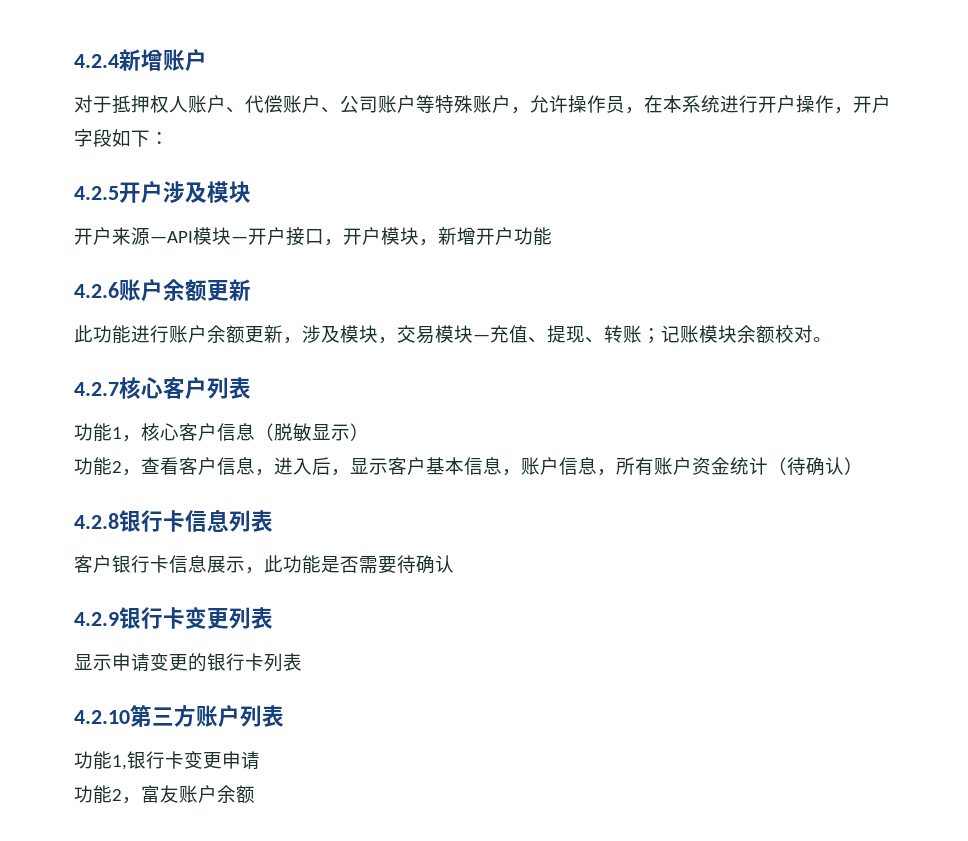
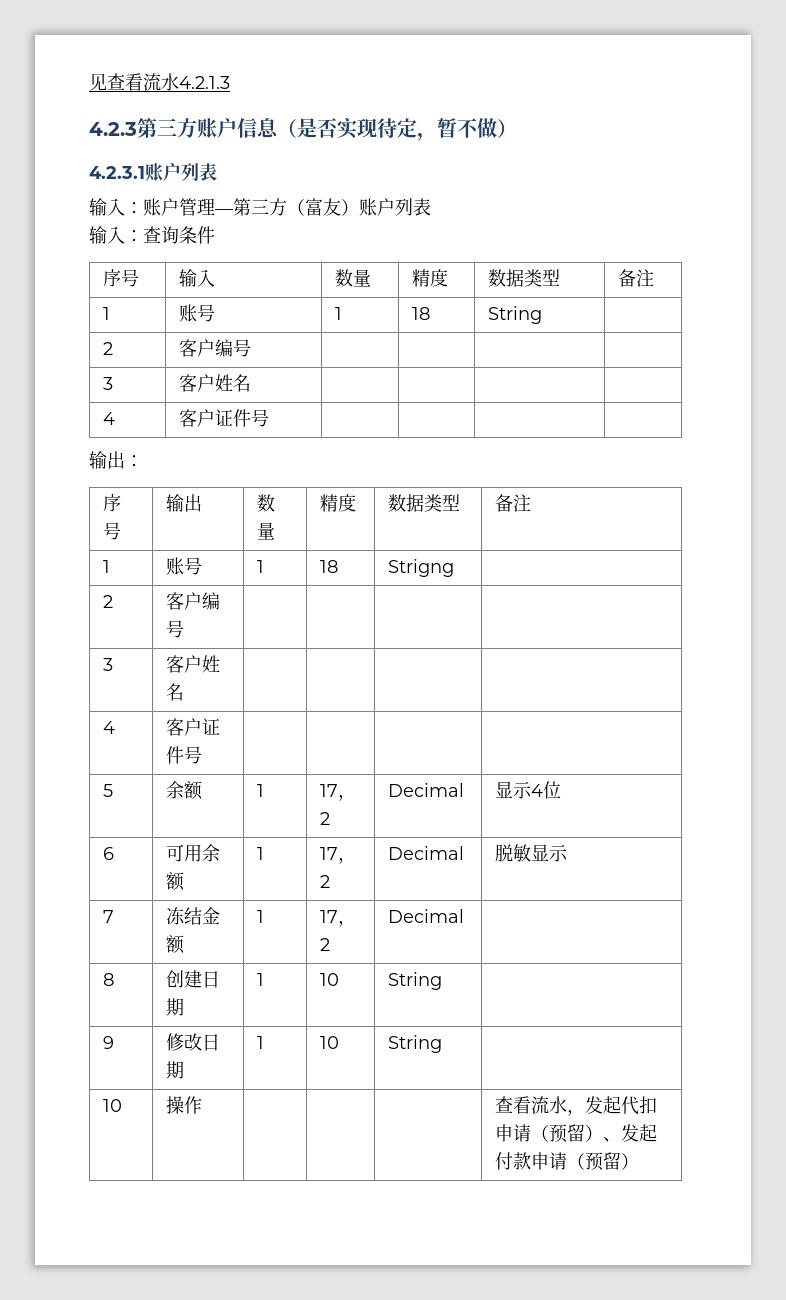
[74,49,207,71] [74,95,891,114] [74,129,169,147] [74,181,251,203] [74,227,552,246] [74,279,251,301] [74,325,832,344] [74,377,251,399] [74,423,369,442] [74,457,863,476] [74,509,273,532] [74,555,454,574] [74,607,273,629] [74,653,302,672] [74,705,284,727] [74,751,260,770] [74,785,255,804] 4.2.4新增账户 // 对于抵押权人账户、代偿账户、公司账户等特殊账户，允许操作员，在本系统进行开户操作，开户字段如下： // 4.2.5开户涉及模块 // 开户来源—API模块—开户接口，开户模块，新增开户功能 // 4.2.6账户余额更新 // 此功能进行账户余额更新，涉及模块，交易模块—充值、提现、转账；记账模块余额校对。 // 4.2.7核心客户列表 // 功能1，核心客户信息（脱敏显示） // 功能2，查看客户信息，进入后，显示客户基本信息，账户信息，所有账户资金统计（待确认） // 4.2.8银行卡信息列表 // 客户银行卡信息展示，此功能是否需要待确认 // 4.2.9银行卡变更列表 // 显示申请变更的银行卡列表 // 4.2.10第三方账户列表 // 功能1,银行卡变更申请 // 功能2，富友账户余额 -> [89,73,230,91] [89,118,517,141] [89,163,217,182] [89,198,431,216] [89,226,215,244] [103,269,140,287] [179,269,216,287] [335,269,372,287] [412,269,449,287] [488,269,561,287] [618,269,655,287] [103,307,111,320] [179,304,216,322] [335,307,343,320] [412,307,431,320] [488,306,543,324] [103,342,114,355] [179,339,252,357] [103,377,114,390] [179,374,252,392] [103,412,116,425] [179,409,270,427] [89,451,143,469] [103,494,122,512] [103,522,122,540] [166,494,203,512] [257,494,276,512] [257,522,276,540] [320,494,357,512] [388,494,461,512] [495,494,532,512] [103,560,111,573] [166,557,203,575] [257,560,265,573] [320,560,339,573] [388,559,455,577] [103,595,114,608] [166,592,221,610] [166,620,185,638] [103,658,114,671] [166,655,221,673] [166,683,185,701] [103,721,116,734] [166,718,221,736] [166,746,203,764] [103,784,114,797] [166,781,204,800] [257,784,265,797] [320,784,357,801] [320,812,331,825] [388,783,465,797] [495,781,562,799] [103,847,115,860] [166,844,221,862] [166,872,186,891] [257,847,265,860] [320,847,357,864] [320,875,331,888] [388,846,465,860] [495,844,569,862] [103,910,115,923] [166,907,221,925] [166,935,186,954] [257,910,265,923] [320,910,357,927] [320,938,331,951] [388,909,465,923] [103,973,115,986] [166,970,221,988] [166,998,185,1016] [257,973,265,986] [320,973,340,986] [388,972,443,990] [103,1036,115,1049] [166,1033,221,1051] [166,1061,185,1079] [257,1036,265,1049] [320,1036,340,1049] [388,1035,443,1053] [103,1099,123,1112] [166,1096,203,1114] [495,1096,658,1116] [495,1124,658,1143] [495,1152,640,1171] 见查看流水4.2.1.3 // 4.2.3第三方账户信息（是否实现待定，暂不做） // 4.2.3.1账户列表 // 输入：账户管理—第三方（富友）账户列表 // 输入：查询条件 // 序号 | 输入 | 数量 | 精度 | 数据类型 | 备注 // 1 | 账号 | 1 | 18 | String | // 2 | 客户编号 | | | | // 3 | 客户姓名 | | | | // 4 | 客户证件号 | | | | // 输出： // 序号 | 输出 | 数量 | 精度 | 数据类型 | 备注 // 1 | 账号 | 1 | 18 | Strigng | // 2 | 客户编号 | | | | // 3 | 客户姓名 | | | | // 4 | 客户证件号 | | | | // 5 | 余额 | 1 | 17，2 | Decimal | 显示4位 // 6 | 可用余额 | 1 | 17，2 | Decimal | 脱敏显示 // 7 | 冻结金额 | 1 | 17，2 | Decimal | // 8 | 创建日期 | 1 | 10 | String | // 9 | 修改日期 | 1 | 10 | String | // 10 | 操作 | | | | 查看流水，发起代扣申请（预留）、发起付款申请（预留）

